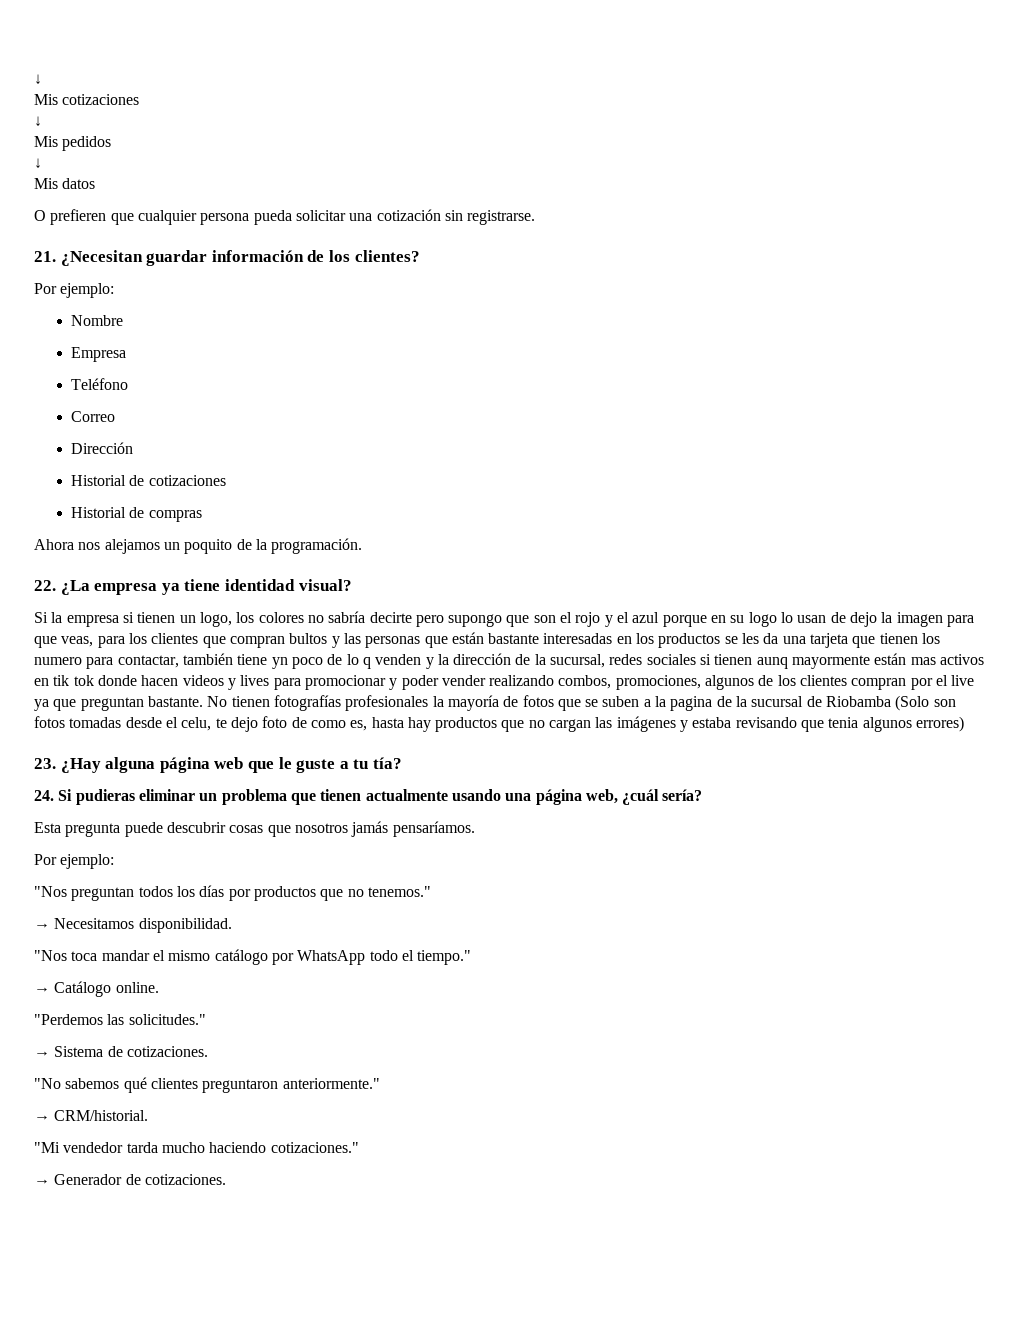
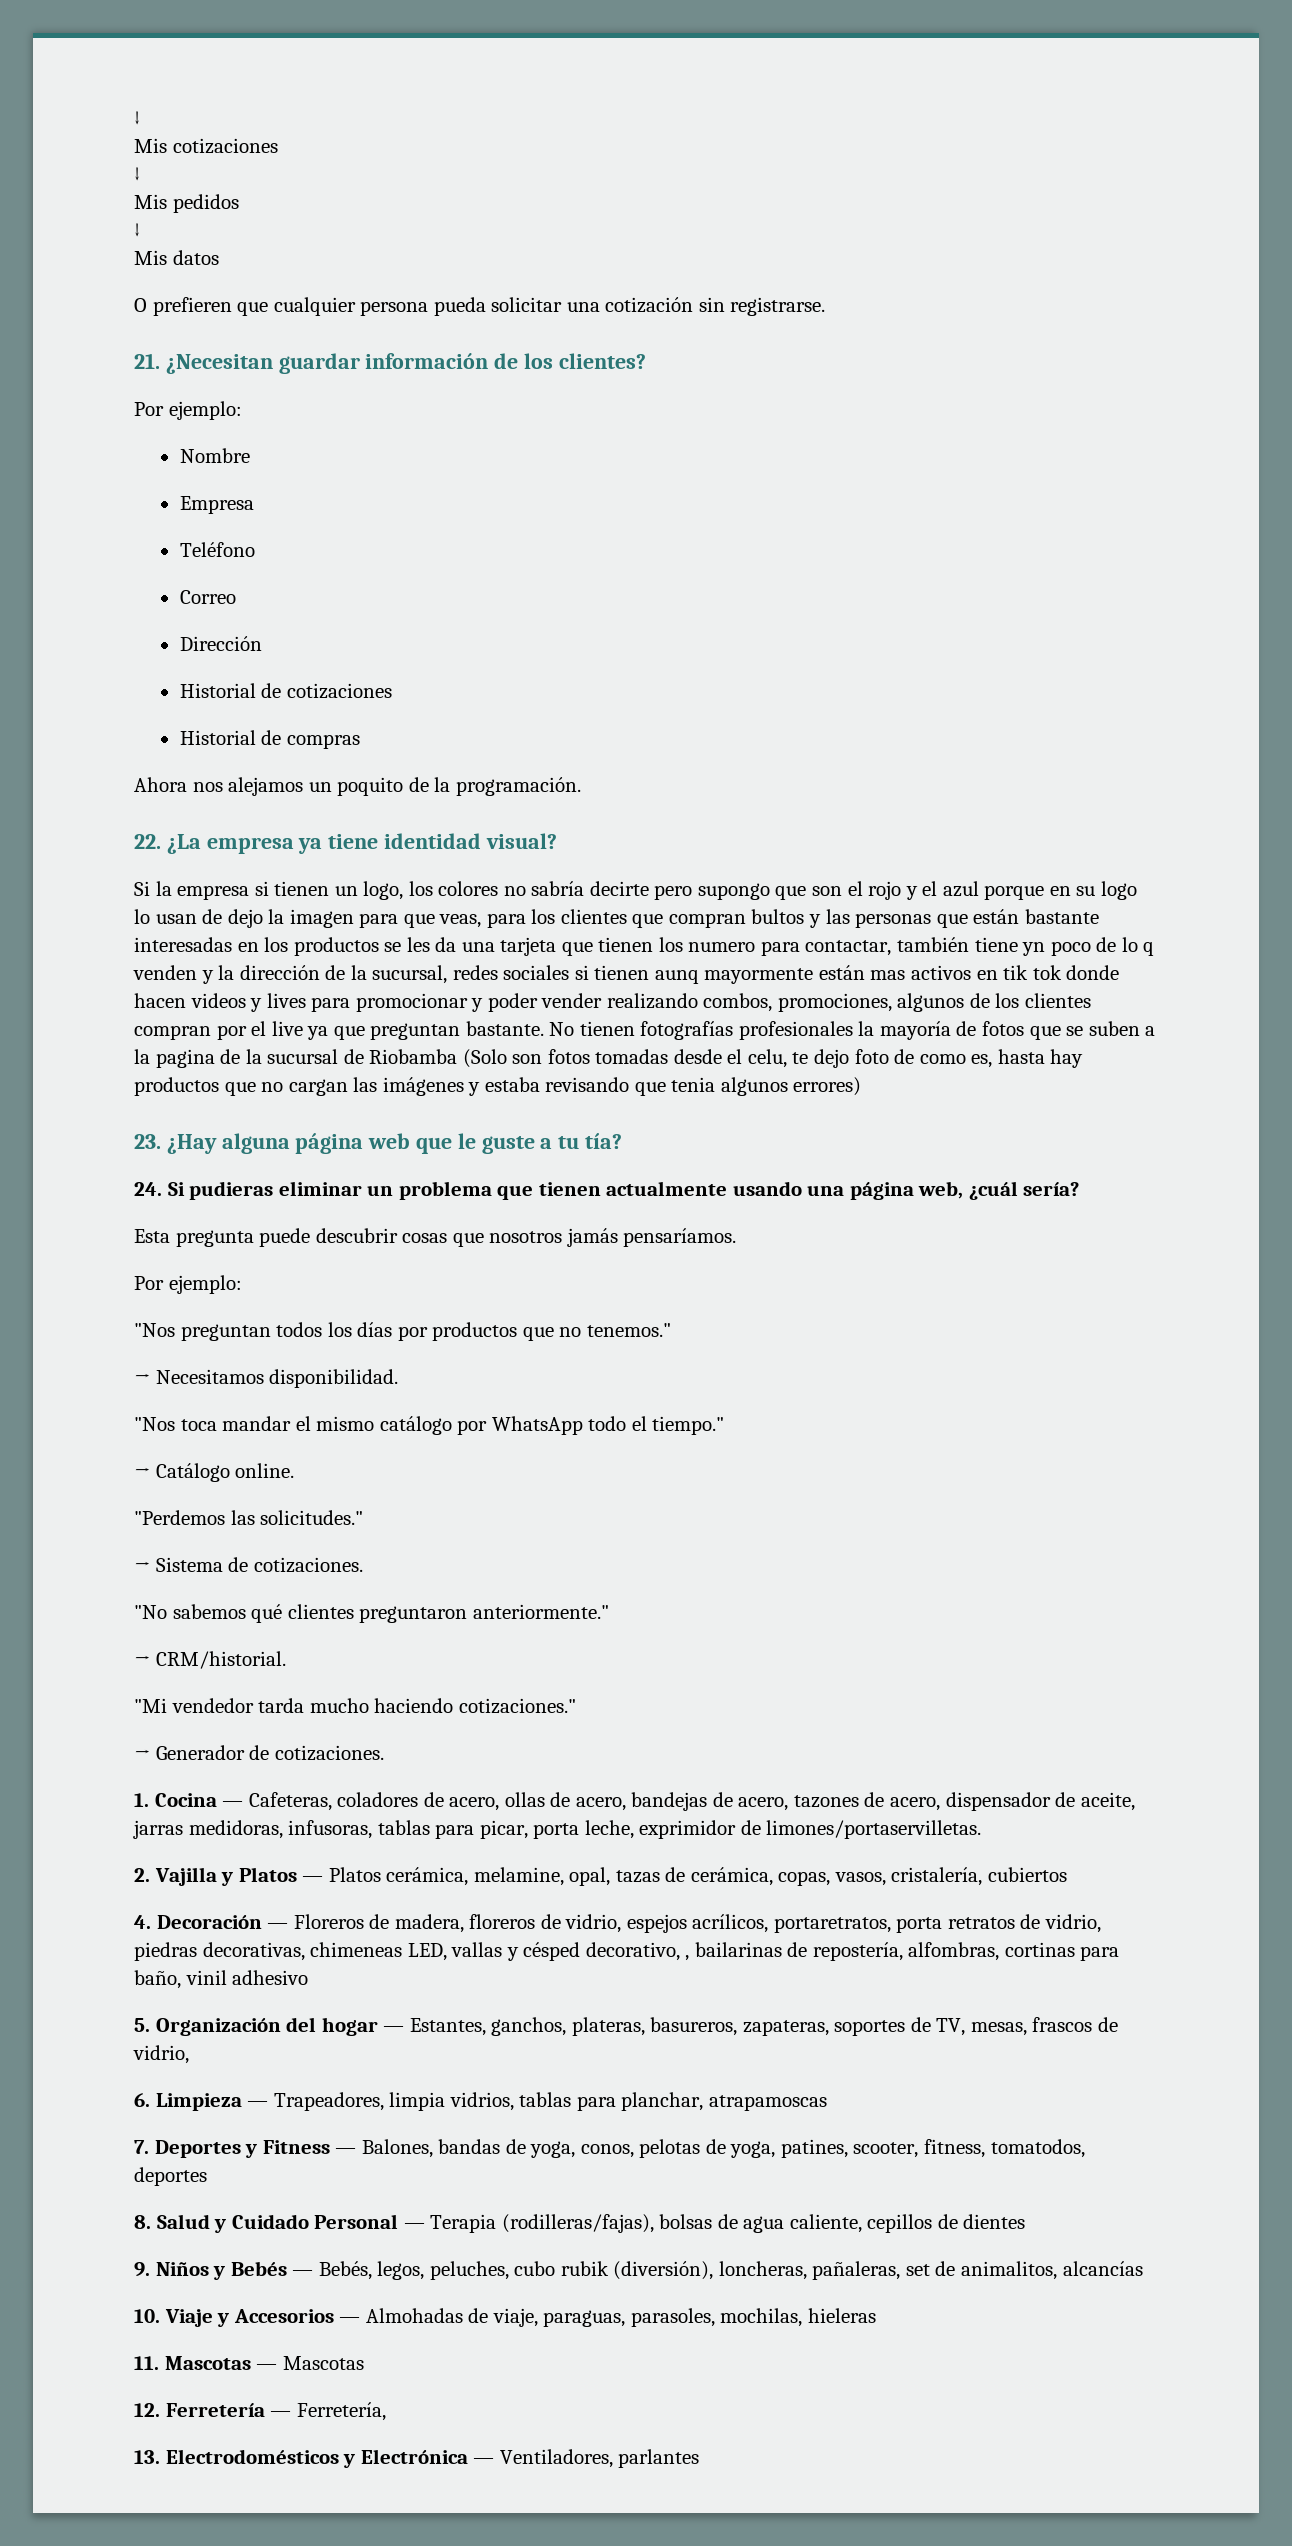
(226, 1179) none -> [134,1792,1135,1811] [133,1820,982,1839] [134,1867,1068,1886] [134,1914,1102,1933] [134,1942,1120,1961] [134,1970,309,1989] [134,2017,1119,2036] [133,2045,189,2064] [134,2092,827,2111] [134,2139,1085,2158] [134,2167,207,2186] [134,2214,1026,2233] [134,2261,1143,2280] [134,2308,876,2327] [134,2356,364,2370] [134,2402,386,2421] [134,2449,700,2468] // 1. Cocina — Cafeteras, coladores de acero, ollas de acero, bandejas de acero, tazones de acero, dispensador de aceite, jarras medidoras, infusoras, tablas para picar, porta leche, exprimidor de limones/portaservilletas. // 2. Vajilla y Platos — Platos cerámica, melamine, opal, tazas de cerámica, copas, vasos, cristalería, cubiertos // 4. Decoración — Floreros de madera, floreros de vidrio, espejos acrílicos, portaretratos, porta retratos de vidrio, piedras decorativas, chimeneas LED, vallas y césped decorativo, , bailarinas de repostería, alfombras, cortinas para baño, vinil adhesivo // 5. Organización del hogar — Estantes, ganchos, plateras, basureros, zapateras, soportes de TV, mesas, frascos de vidrio, // 6. Limpieza — Trapeadores, limpia vidrios, tablas para planchar, atrapamoscas // 7. Deportes y Fitness — Balones, bandas de yoga, conos, pelotas de yoga, patines, scooter, fitness, tomatodos, deportes // 8. Salud y Cuidado Personal — Terapia (rodilleras/fajas), bolsas de agua caliente, cepillos de dientes // 9. Niños y Bebés — Bebés, legos, peluches, cubo rubik (diversión), loncheras, pañaleras, set de animalitos, alcancías // 10. Viaje y Accesorios — Almohadas de viaje, paraguas, parasoles, mochilas, hieleras // 11. Mascotas — Mascotas // 12. Ferretería — Ferretería, // 13. Electrodomésticos y Electrónica — Ventiladores, parlantes

